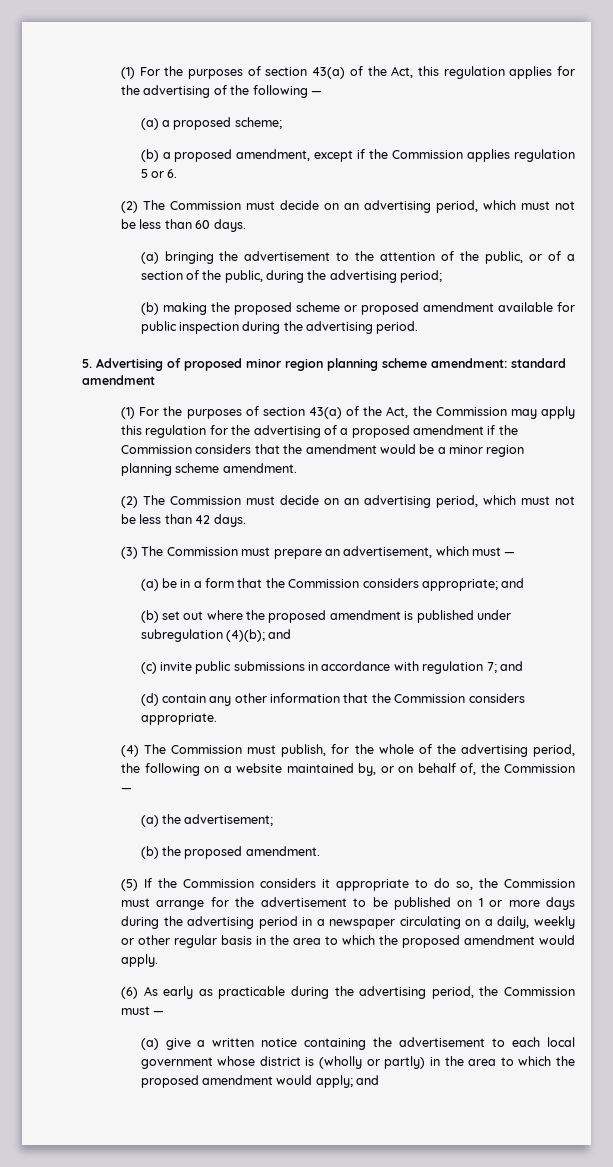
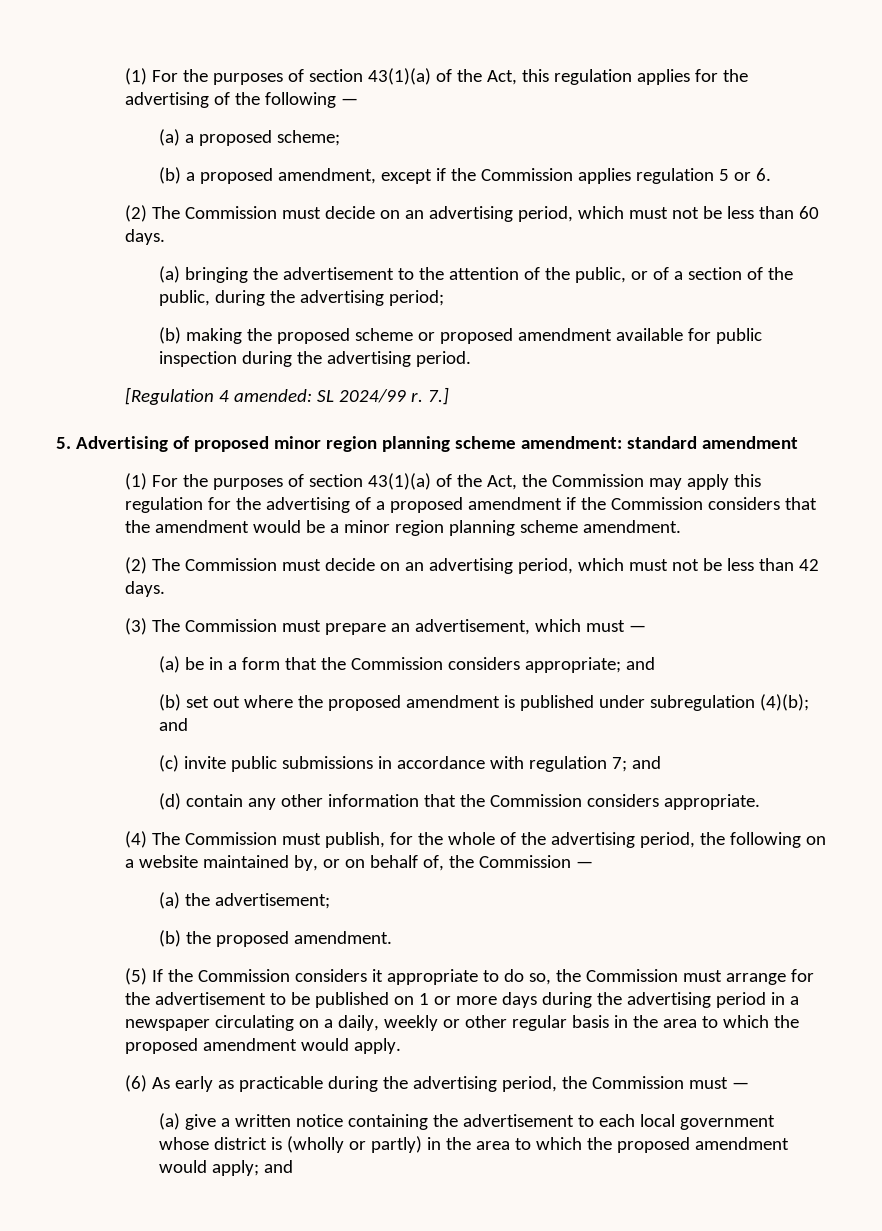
[121,66,346,79] (1) For the purposes of section 43(a) -> [124,68,431,85] (1) For the purposes of section 43(1)(a)
(419, 327) none -> [124,387,449,405] // [Regulation 4 amended: SL 2024/99 r. 7.]
[308,407,342,419] 43(a) -> [367,473,431,490] 43(1)(a)

